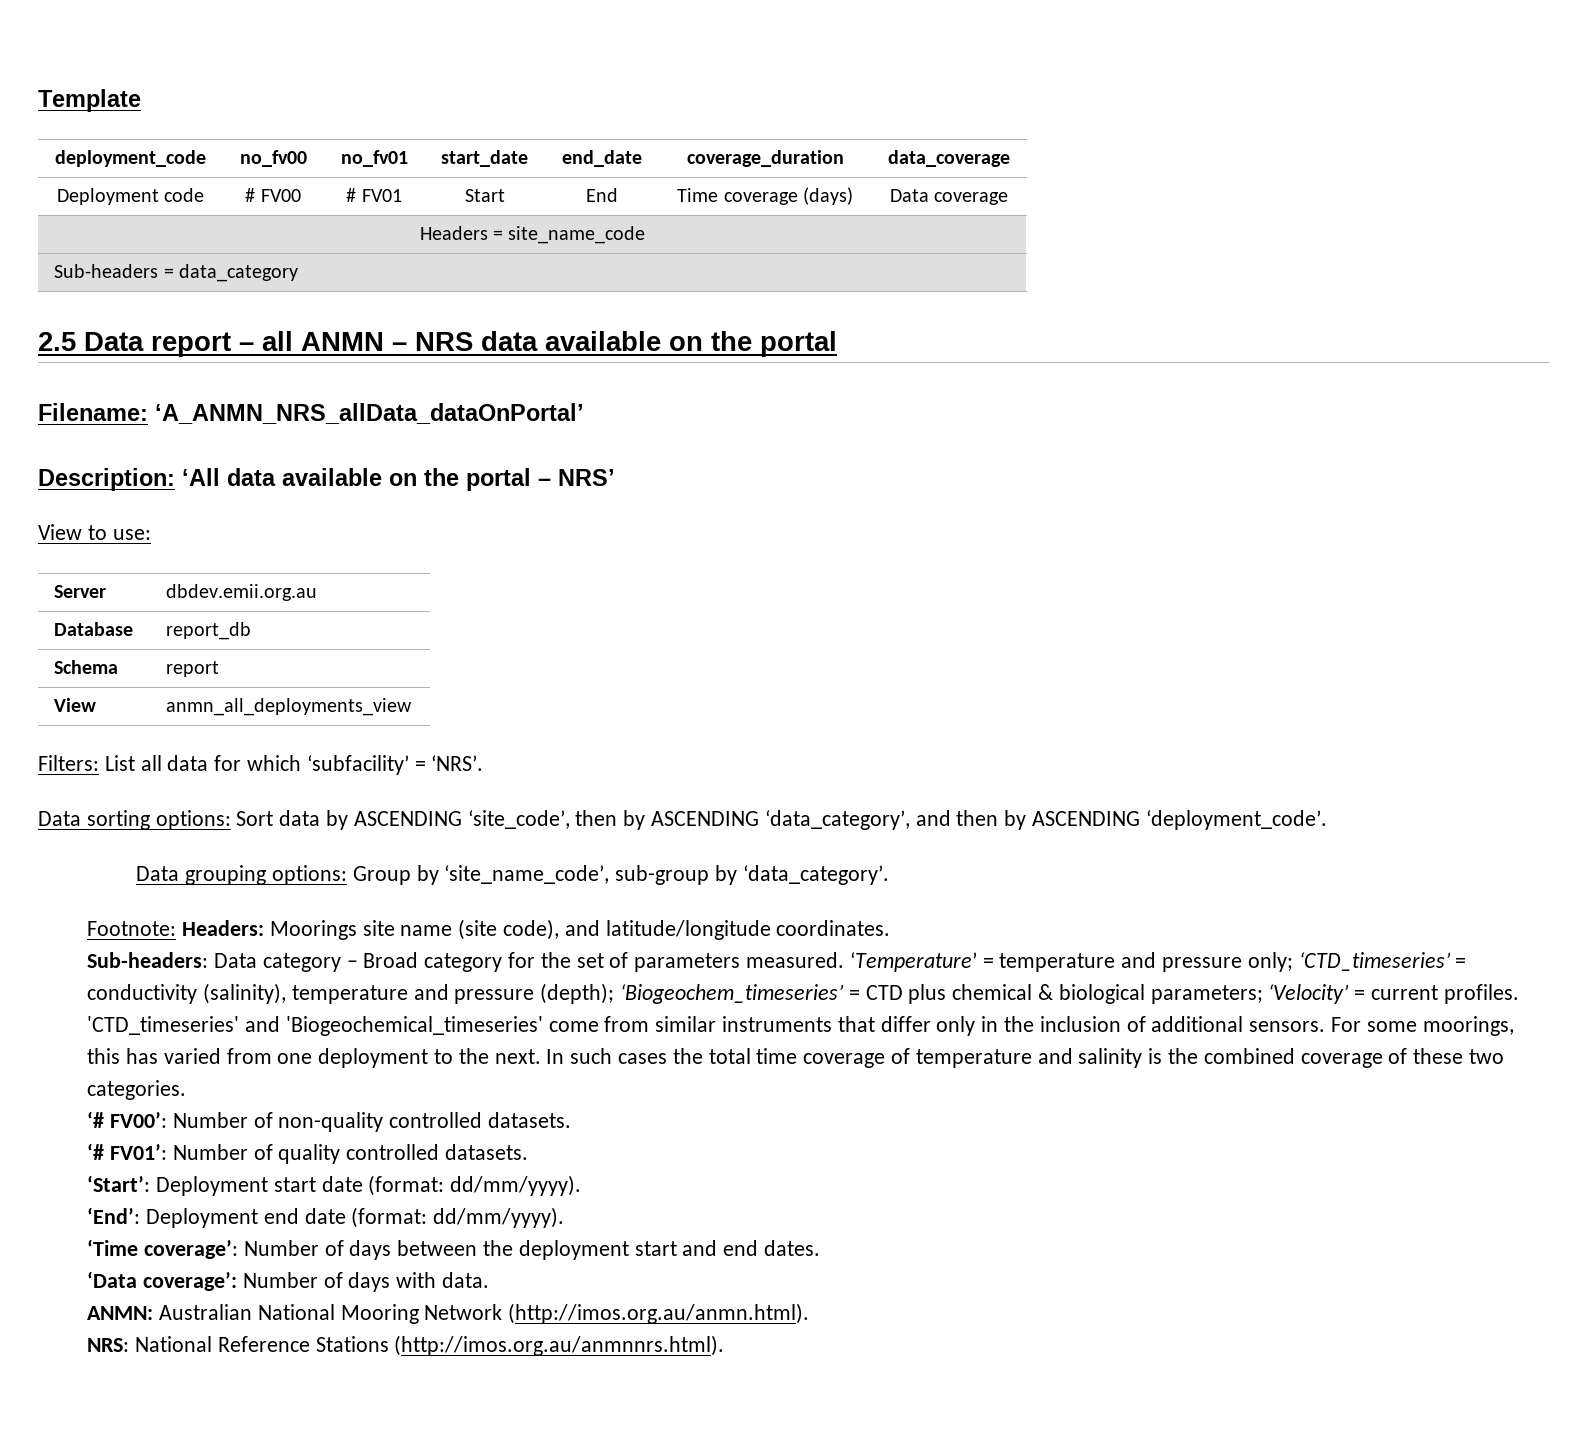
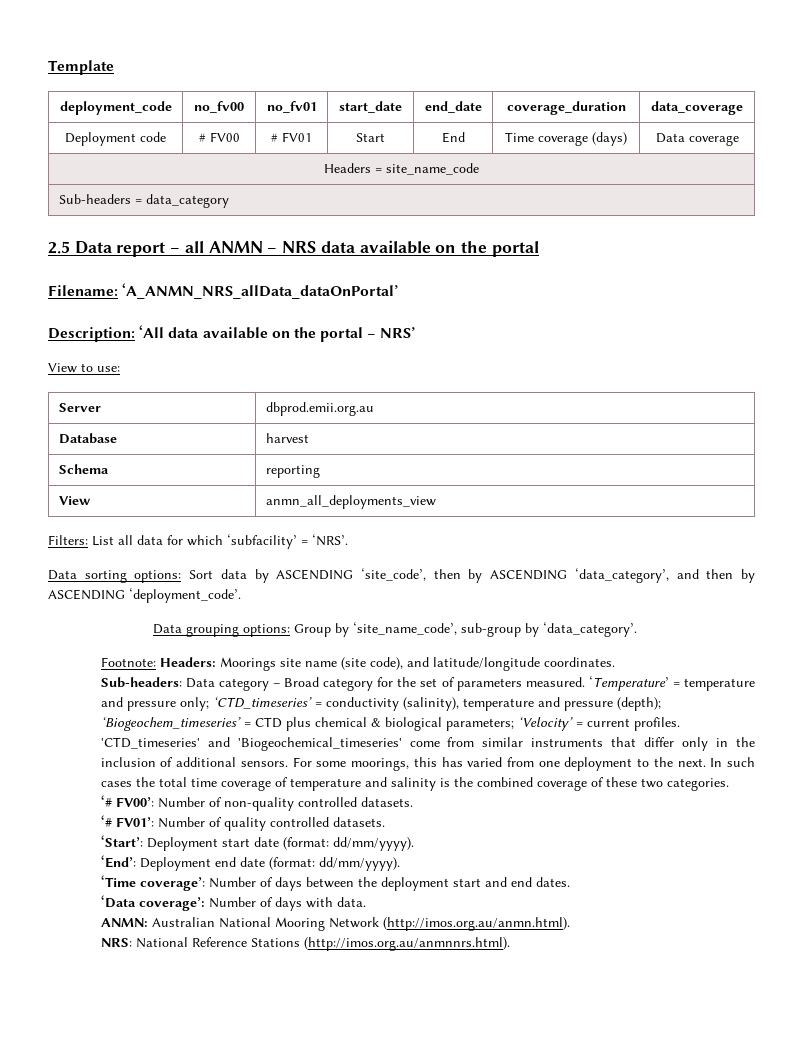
[166,584,318,601] dbdev.emii.org.au -> [265,402,374,416] dbprod.emii.org.au
[166,622,252,640] report_db -> [265,433,309,443] harvest
[166,661,220,677] report -> [265,465,320,478] reporting

